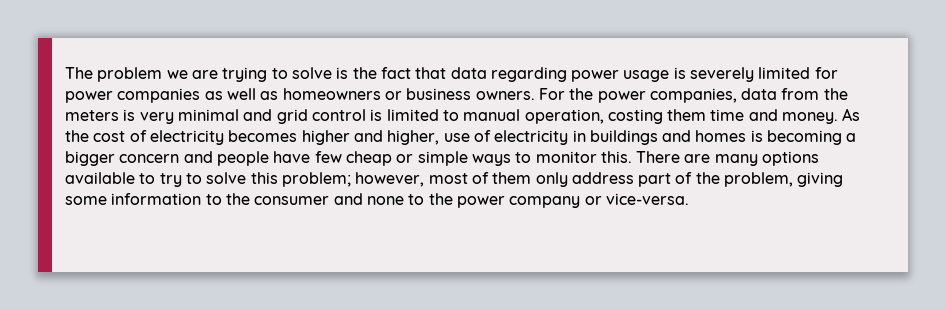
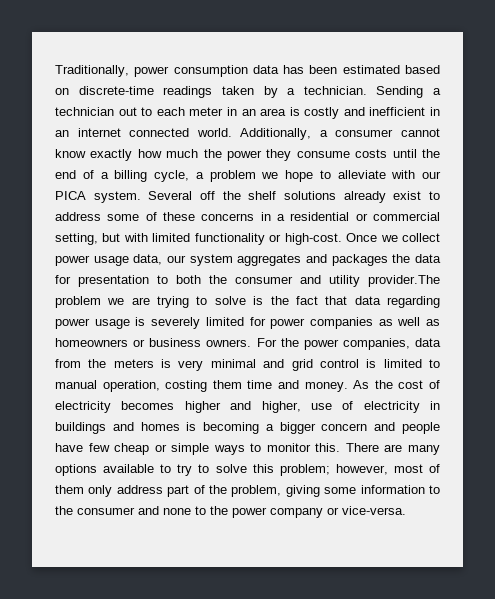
[65,67,93,79] The -> [55,65,440,77] [55,86,441,98] [55,107,440,119] [55,128,440,140] [55,149,440,161] [55,170,441,182] [55,191,440,203] [55,212,440,221] [55,233,441,245] [55,254,442,266] [55,275,440,287] Traditionally, power consumption data has been estimated based on discrete-time readings taken by a technician. Sending a technician out to each meter in an area is costly and inefficient in an internet connected world. Additionally, a consumer cannot know exactly how much the power they consume costs until the end of a billing cycle, a problem we hope to alleviate with our PICA system. Several off the shelf solutions already exist to address some of these concerns in a residential or commercial setting, but with limited functionality or high-cost. Once we collect power usage data, our system aggregates and packages the data for presentation to both the consumer and utility provider.The

